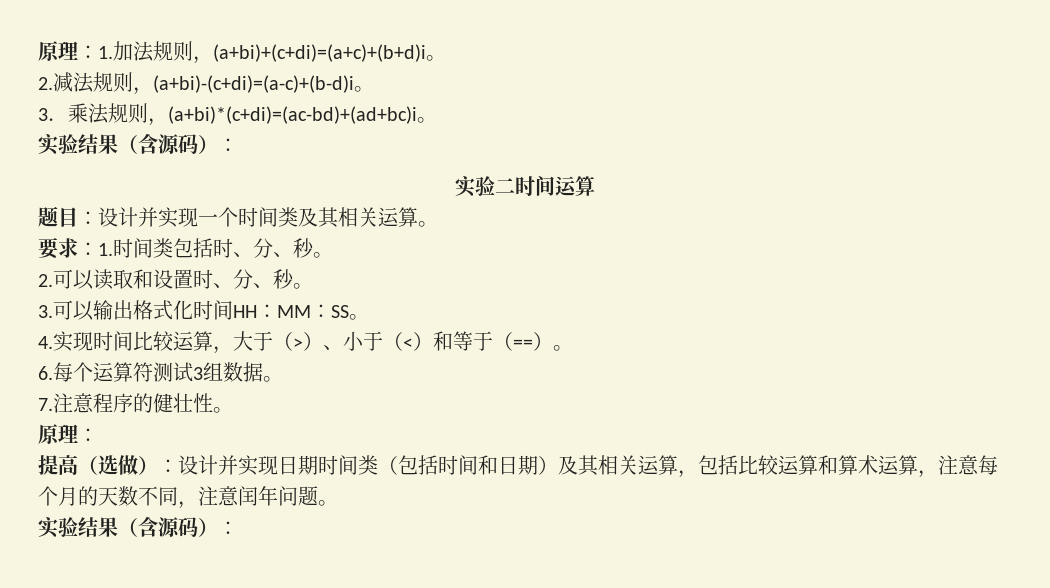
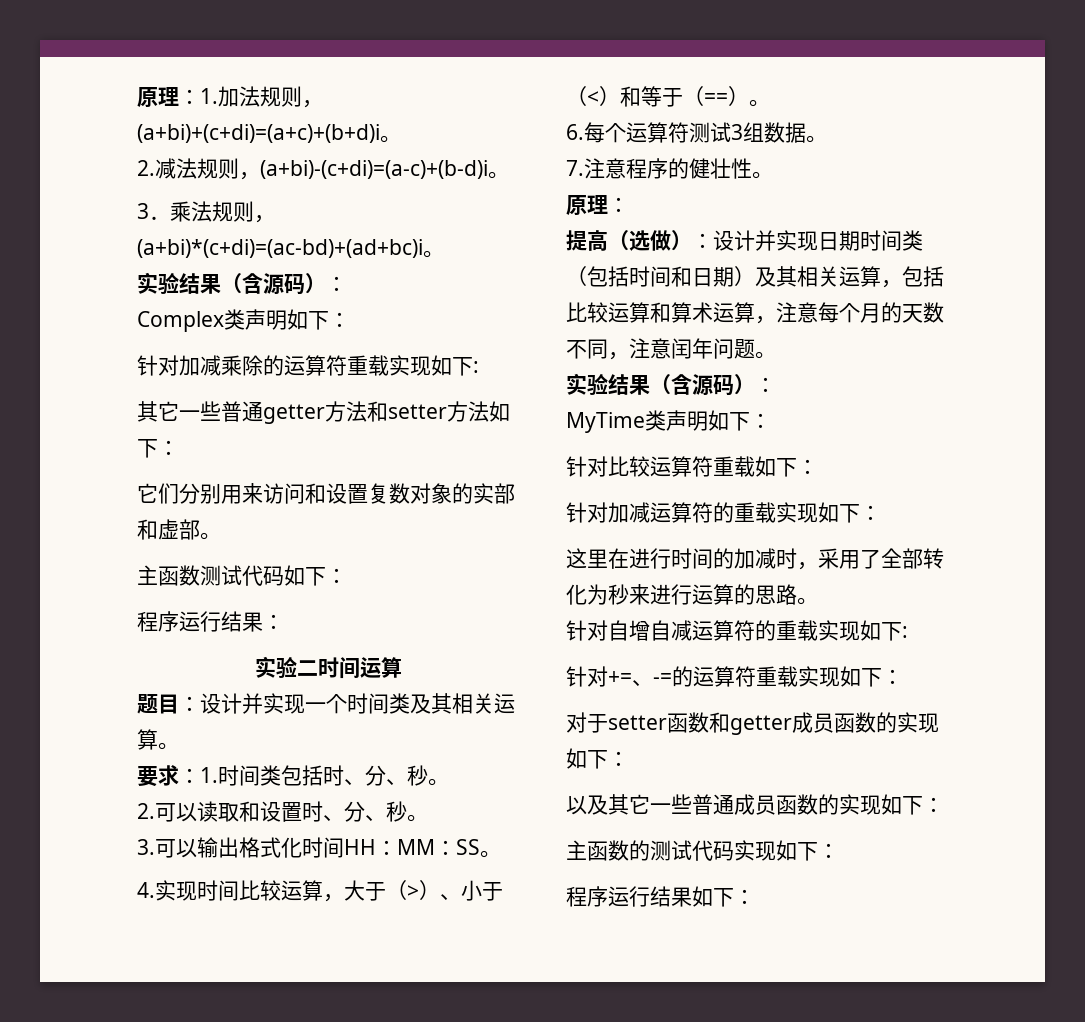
(238, 145) none -> [137,309,350,332] [137,355,479,376] [137,401,510,424] [137,439,179,458] [137,483,515,504] [137,519,221,540] [137,565,347,586] [137,611,284,632] // Complex类声明如下： // 针对加减乘除的运算符重载实现如下: // 其它一些普通getter方法和setter方法如下： // 它们分别用来访问和设置复数对象的实部和虚部。 // 主函数测试代码如下： // 程序运行结果：
(238, 528) none -> [566,410,771,433] [566,456,818,477] [566,502,881,523] [566,548,944,570] [566,584,818,605] [566,620,908,641] [566,666,903,687] [566,712,939,735] [566,748,629,769] [566,794,944,815] [566,840,839,861] [566,886,755,907] // MyTime类声明如下： // 针对比较运算符重载如下： // 针对加减运算符的重载实现如下： // 这里在进行时间的加减时，采用了全部转化为秒来进行运算的思路。 // 针对自增自减运算符的重载实现如下: // 针对+=、-=的运算符重载实现如下： // 对于setter函数和getter成员函数的实现如下： // 以及其它一些普通成员函数的实现如下： // 主函数的测试代码实现如下： // 程序运行结果如下：

